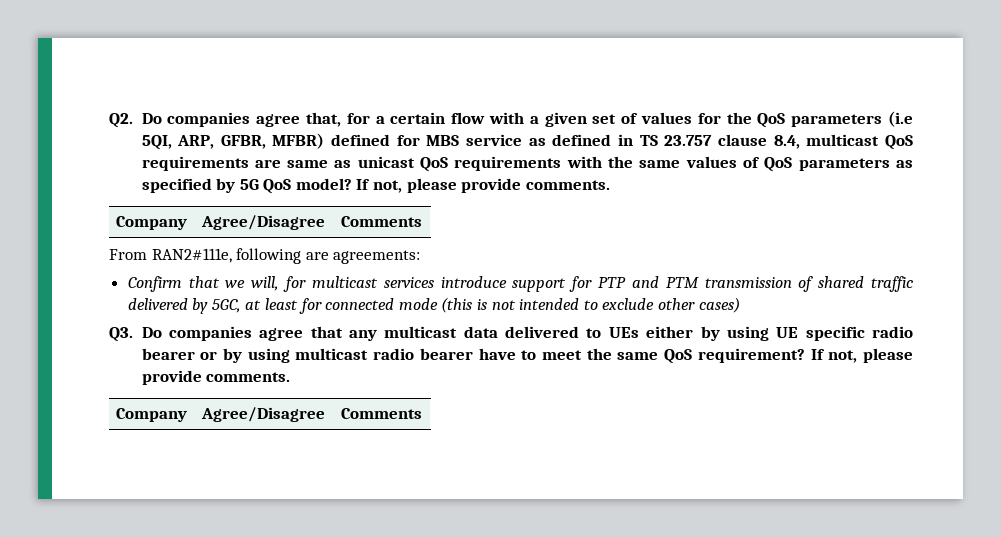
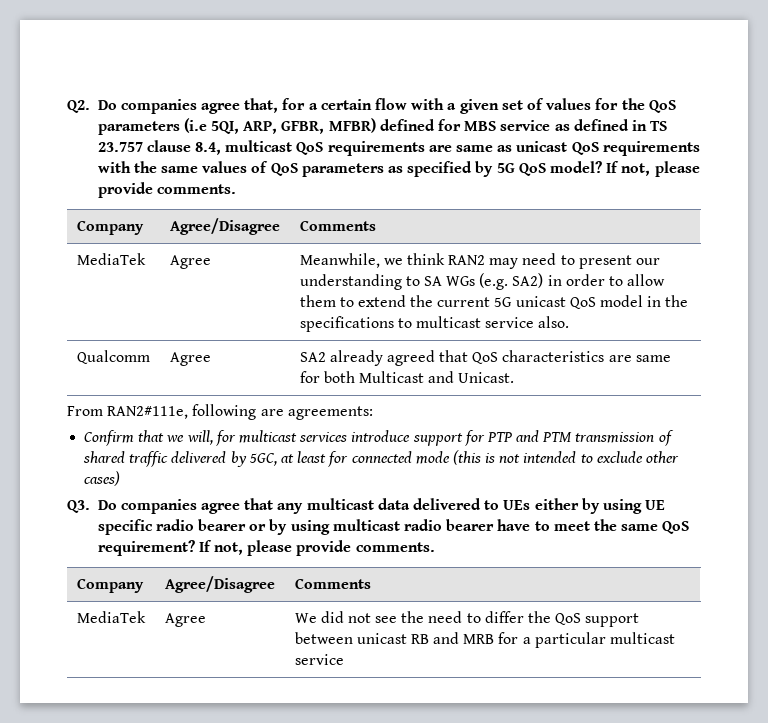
(423, 221) none -> [76,253,146,265] [169,255,211,269] [299,253,661,269] [299,273,666,290] [299,295,689,309] [299,316,570,332] [76,350,150,364] [169,352,211,366] [299,350,671,366] [299,371,515,383] // MediaTek | Agree | Meanwhile, we think RAN2 may need to present our understanding to SA WGs (e.g. SA2) in order to allow them to extend the current 5G unicast QoS model in the specifications to multicast service also. // Qualcomm | Agree | SA2 already agreed that QoS characteristics are same for both Multicast and Unicast.
(423, 413) none -> [76,611,146,623] [164,613,206,627] [294,611,640,627] [294,632,676,648] [294,654,344,665] // MediaTek | Agree | We did not see the need to differ the QoS support between unicast RB and MRB for a particular multicast service

